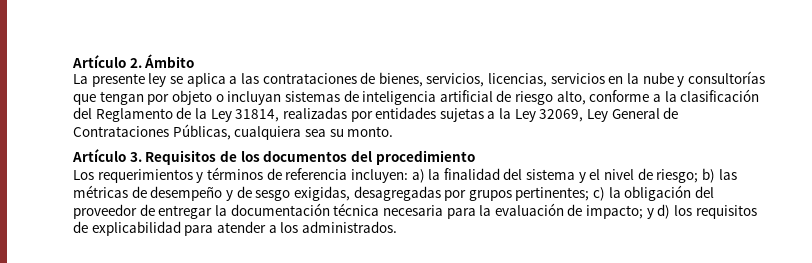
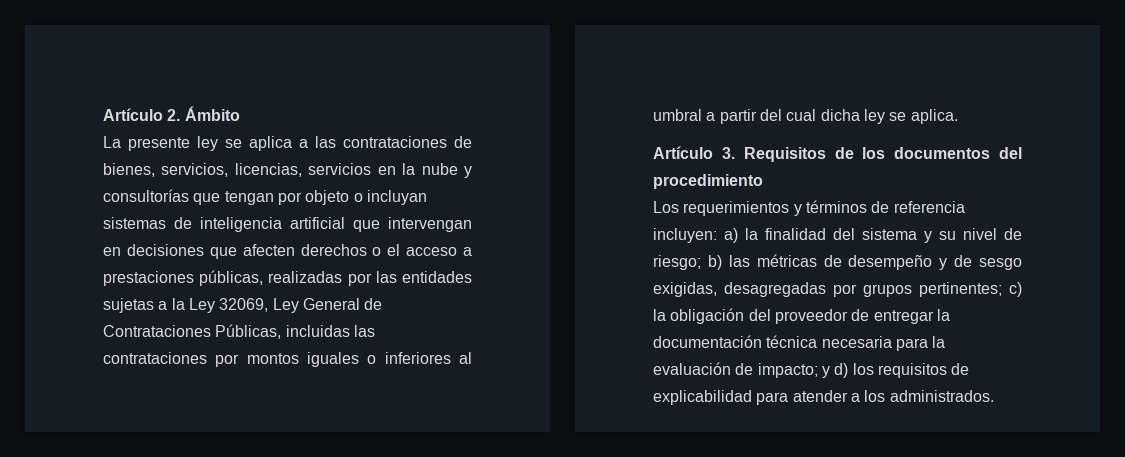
[496,89,760,105] [73,107,280,122] de riesgo alto, conforme a la clasificación del Reglamento de la Ley 31814, -> [353,217,472,232] [103,244,472,259] [103,270,264,286] que intervengan en decisiones que afecten derechos o el acceso a prestaciones públicas,
(373, 116) none -> [375,271,397,283] las
[234,126,394,140] cualquiera sea su monto. -> [285,325,375,337] [103,352,472,367] [653,109,958,124] incluidas las contrataciones por montos iguales o inferiores al umbral a partir del cual dicha ley se aplica.
[589,169,601,180] el -> [939,231,956,240] su

